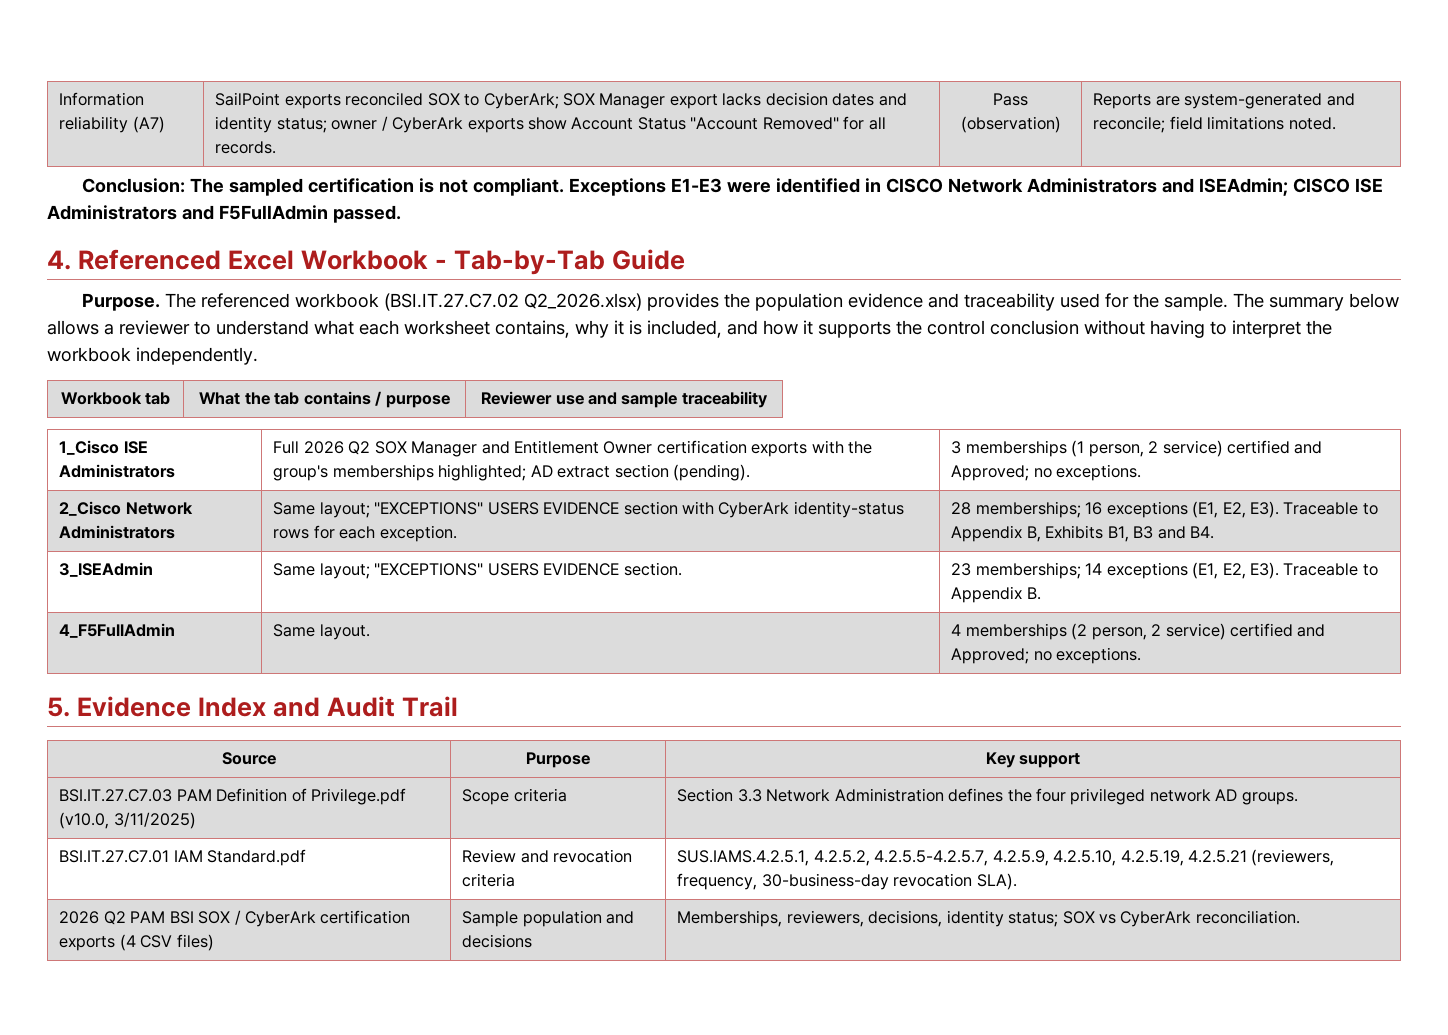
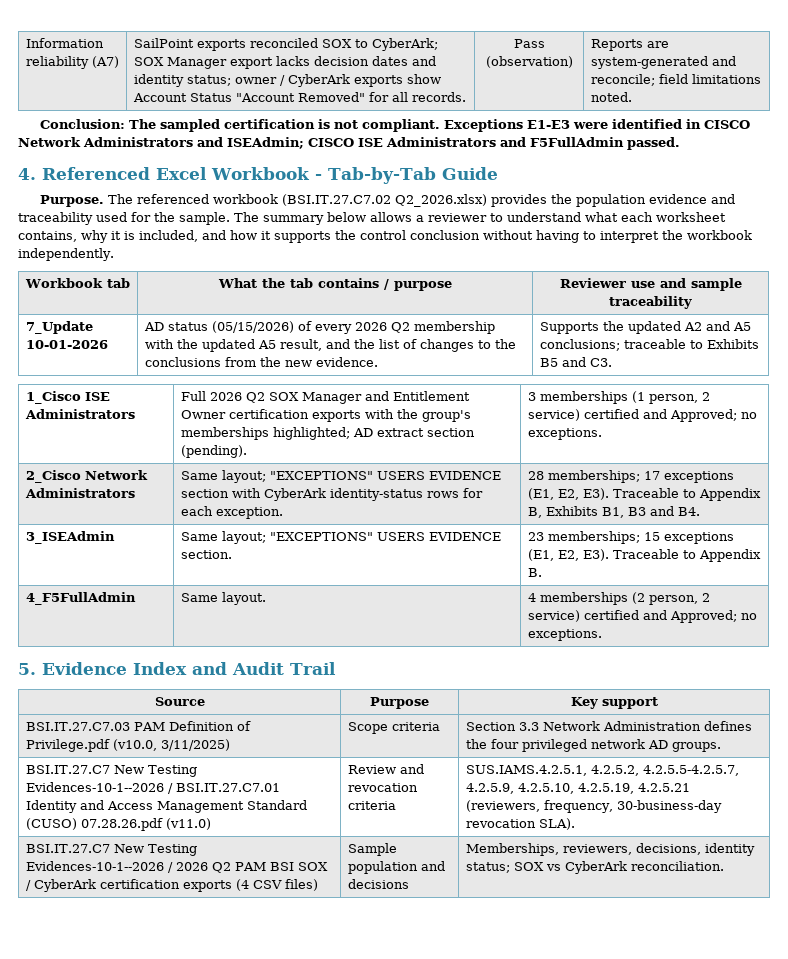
(768, 399) none -> [25,321,93,334] [25,340,108,349] [143,321,495,334] [144,339,516,352] [144,357,378,367] [539,321,751,334] [539,339,759,351] [539,357,612,367] // 7_Update 10-01-2026 | AD status (05/15/2026) of every 2026 Q2 membership with the updated A5 result, and the list of changes to the conclusions from the new evidence. | Supports the updated A2 and A5 conclusions; traceable to Exhibits B5 and C3.
[1085,502,1103,515] 16 -> [643,471,660,480] 17
[1085,563,1103,575] 14 -> [643,532,660,541] 15
[59,849,307,866] BSI.IT.27.C7.01 IAM Standard.pdf -> [25,765,197,777] [25,782,280,794] [25,800,307,813] [25,818,211,831] BSI.IT.27.C7 New Testing Evidences-10-1--2026 / BSI.IT.27.C7.01 Identity and Access Management Standard (CUSO) 07.28.26.pdf (v11.0)
(1017, 881) none -> [25,844,197,856] [25,861,173,873] BSI.IT.27.C7 New Testing Evidences-10-1--2026 /

